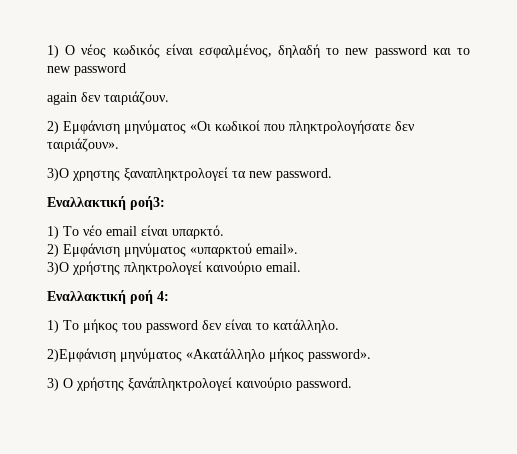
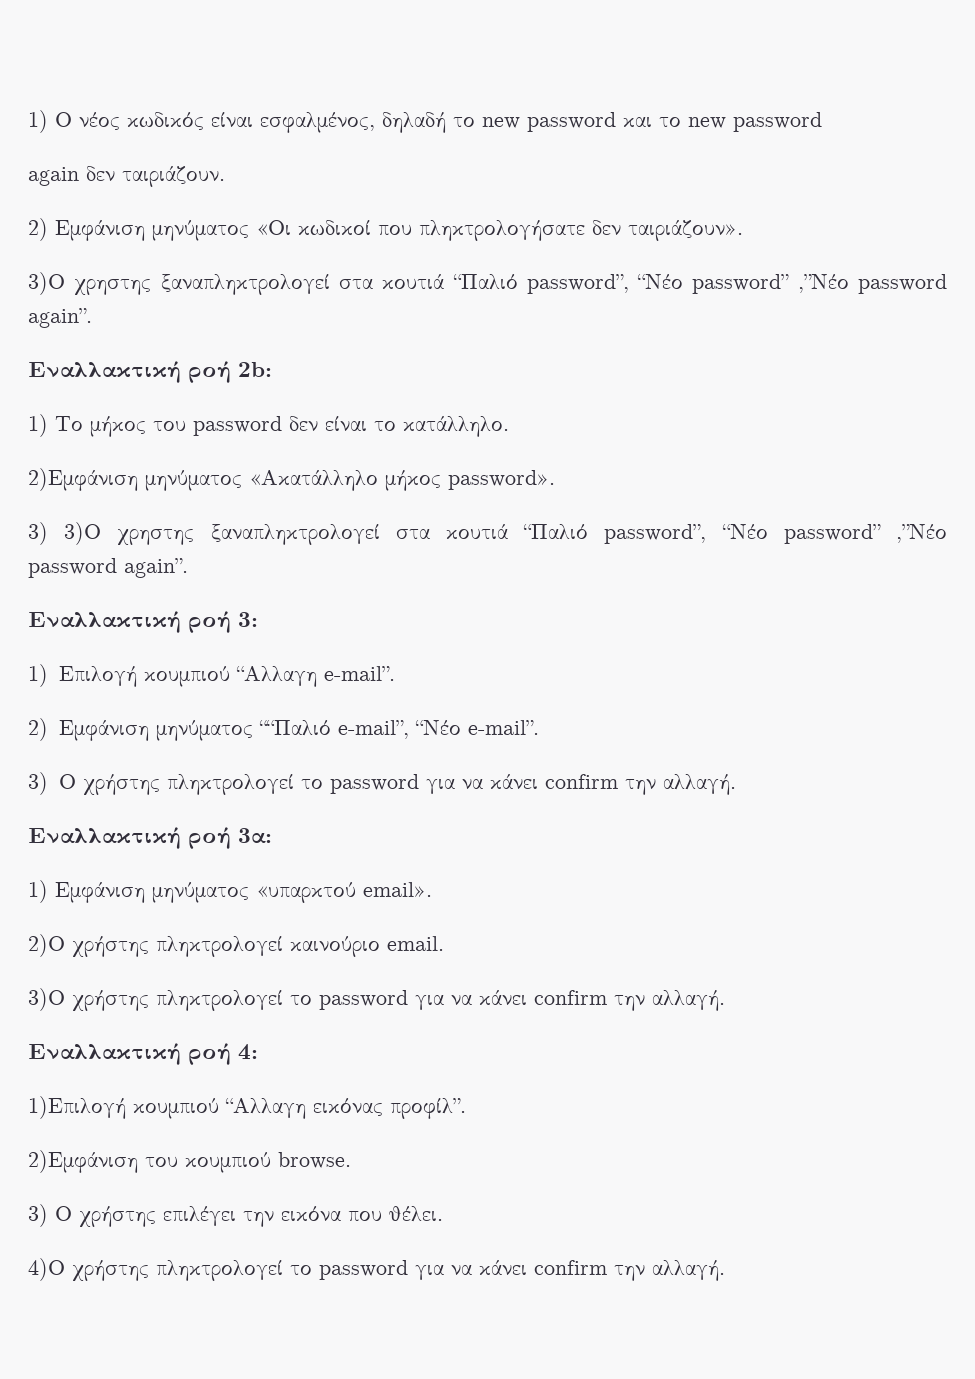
[232,168,332,181] [47,196,165,210] [47,225,224,239] [47,243,298,257] [47,261,301,275] [47,290,169,304] τα new password. // Εναλλακτική ροή3: // 1) Το νέο email είναι υπαρκτό. // 2) Εμφάνιση μηνύματος «υπαρκτού email». // 3)Ο χρήστης πληκτρολογεί καινούριο email. // Εναλλακτική ροή 4: -> [338,274,947,294] [28,308,92,328] [28,361,272,383] στα κουτιά “Παλιό password”, “Νέο password” ,”Νέο password again”. // Εναλλακτική ροή 2b:
[63,377,352,391] Ο χρήστης ξανάπληκτρολογεί καινούριο password. -> [64,522,948,545] [28,558,188,578] [28,611,258,633] [28,664,396,687] [28,718,540,741] [28,772,737,795] [28,827,272,849] [28,880,432,903] [28,934,444,957] [28,988,725,1011] [28,1043,258,1065] [28,1096,466,1119] [28,1150,351,1173] [28,1204,443,1227] [28,1258,725,1281] 3)Ο χρηστης ξαναπληκτρολογεί στα κουτιά “Παλιό password”, “Νέο password” ,”Νέο password again”. // Εναλλακτική ροή 3: // 1) Επιλογή κουμπιού “Αλλαγη e-mail”. // 2) Εμφάνιση μηνύματος ““Παλιό e-mail”, “Νέο e-mail”. // 3) O χρήστης πληκτρολογεί το password για να κάνει confirm την αλλαγή. // Εναλλακτική ροή 3α: // 1) Εμφάνιση μηνύματος «υπαρκτού email». // 2)Ο χρήστης πληκτρολογεί καινούριο email. // 3)O χρήστης πληκτρολογεί το password για να κάνει confirm την αλλαγή. // Εναλλακτική ροή 4: // 1)Επιλογή κουμπιού “Αλλαγη εικόνας προφίλ”. // 2)Εμφάνιση του κουμπιού browse. // 3) Ο χρήστης επιλέγει την εικόνα που θέλει. // 4)O χρήστης πληκτρολογεί το password για να κάνει confirm την αλλαγή.

